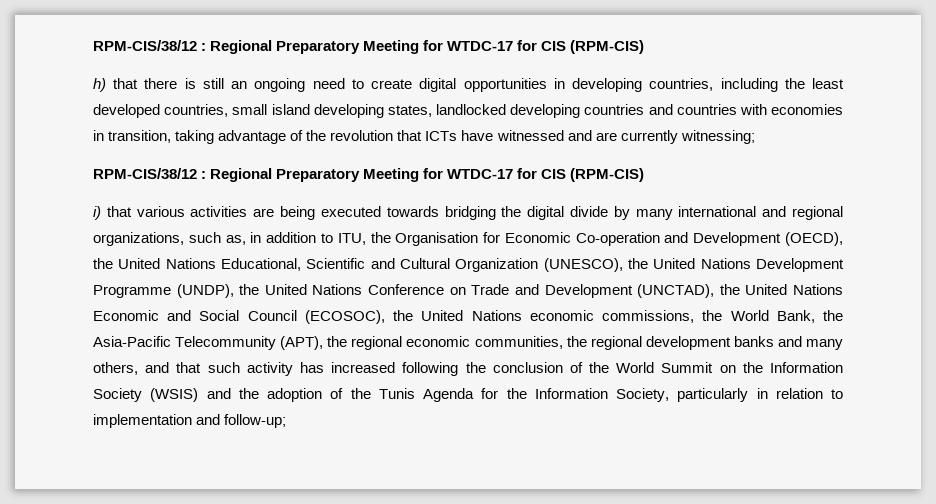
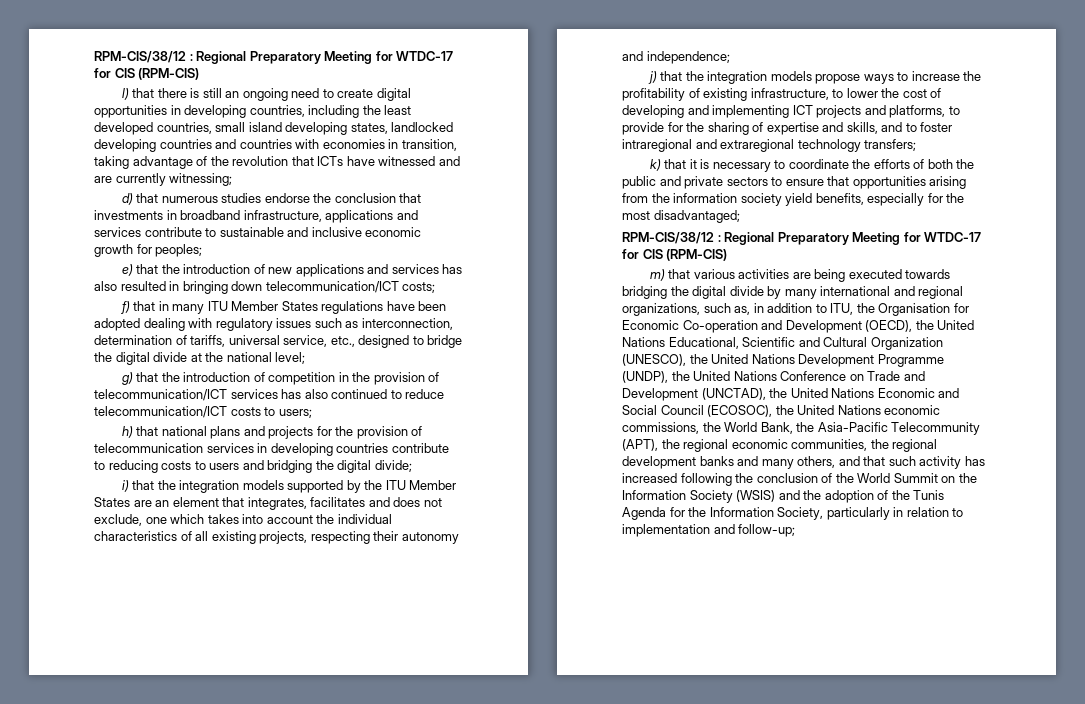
[93,78,106,92] h) -> [121,88,129,100] l)
(755, 137) none -> [121,193,422,205] [94,210,418,223] [94,227,422,237] [94,244,203,257] [121,264,463,277] [94,281,436,294] [120,301,447,314] [94,318,453,331] [94,335,463,348] [94,352,306,365] [121,372,440,385] [94,389,445,401] [94,406,312,418] [121,426,423,439] [94,443,449,456] [94,460,412,473] [121,480,457,493] [94,497,442,510] [94,514,392,526] [94,531,459,544] [622,51,730,64] [647,71,982,84] [622,88,942,101] [622,105,960,118] [622,122,953,135] [622,139,917,152] [649,159,975,172] [622,176,967,189] [622,193,965,206] [622,210,740,223] // d) that numerous studies endorse the conclusion that investments in broadband infrastructure, applications and services contribute to sustainable and inclusive economic growth for peoples; // e) that the introduction of new applications and services has also resulted in bringing down telecommunication/ICT costs; // f) that in many ITU Member States regulations have been adopted dealing with regulatory issues such as interconnection, determination of tariffs, universal service, etc., designed to bridge the digital divide at the national level; // g) that the introduction of competition in the provision of telecommunication/ICT services has also continued to reduce telecommunication/ICT costs to users; // h) that national plans and projects for the provision of telecommunication services in developing countries contribute to reducing costs to users and bridging the digital divide; // i) that the integration models supported by the ITU Member States are an element that integrates, facilitates and does not exclude, one which takes into account the individual characteristics of all existing projects, respecting their autonomy and independence; // j) that the integration models propose ways to increase the profitability of existing infrastructure, to lower the cost of developing and implementing ICT projects and platforms, to provide for the sharing of expertise and skills, and to foster intraregional and extraregional technology transfers; // k) that it is necessary to coordinate the efforts of both the public and private sectors to ensure that opportunities arising from the information society yield benefits, especially for the most disadvantaged;
[93,206,101,220] i) -> [649,269,665,281] m)

